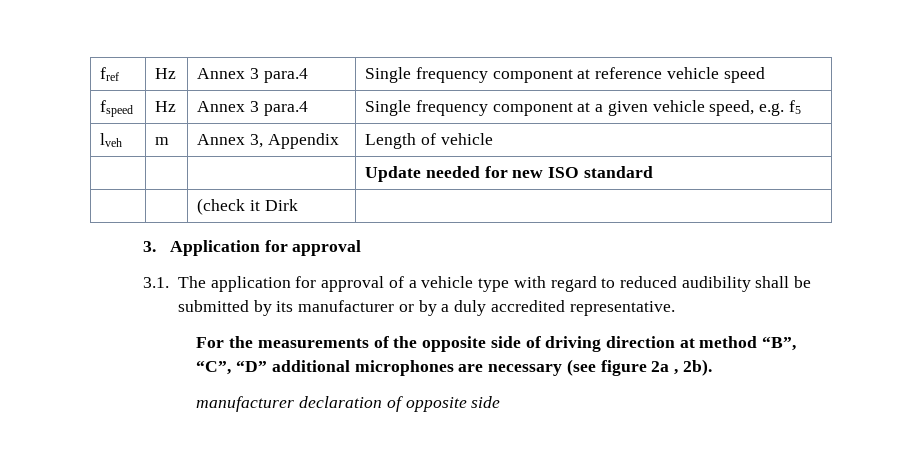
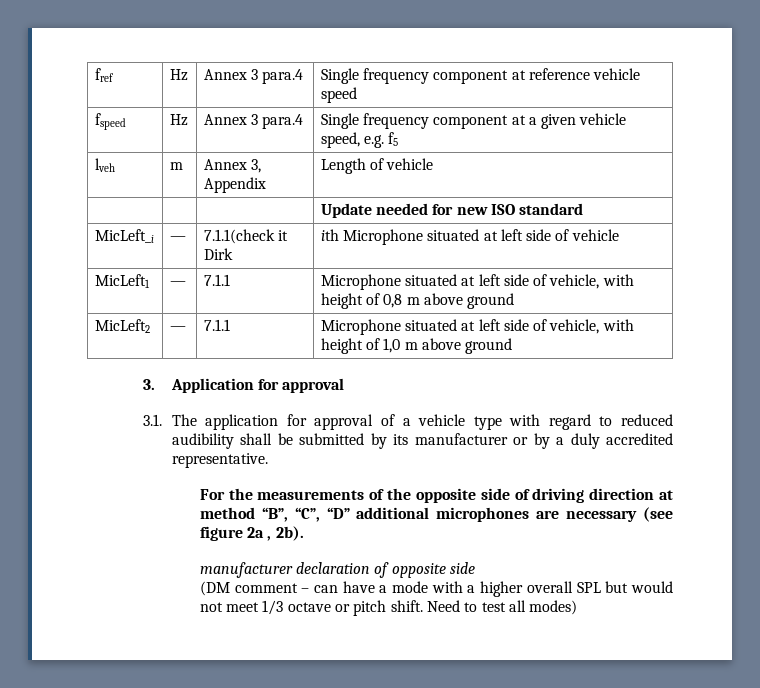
[197,198,246,215] | | (check -> [94,229,154,243] [169,236,186,241] [203,229,275,244] MicLeft_i | — | 7.1.1(check
(298, 205) none -> [320,229,619,245] [94,274,150,288] [169,281,186,286] [203,274,230,286] [320,274,634,290] [320,293,515,309] [94,319,150,333] [169,326,186,331] [203,319,230,331] [320,319,634,335] [320,338,513,354] ith Microphone situated at left side of vehicle // MicLeft1 | — | 7.1.1 | Microphone situated at left side of vehicle, with height of 0,8 m above ground // MicLeft2 | — | 7.1.1 | Microphone situated at left side of vehicle, with height of 1,0 m above ground
(501, 402) none -> [199,581,673,597] [199,600,578,616] // (DM comment – can have a mode with a higher overall SPL but would not meet 1/3 octave or pitch shift. Need to test all modes)

